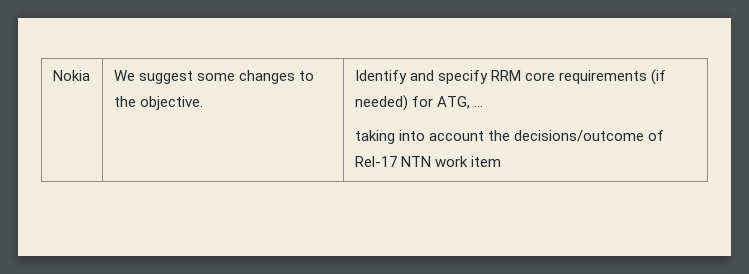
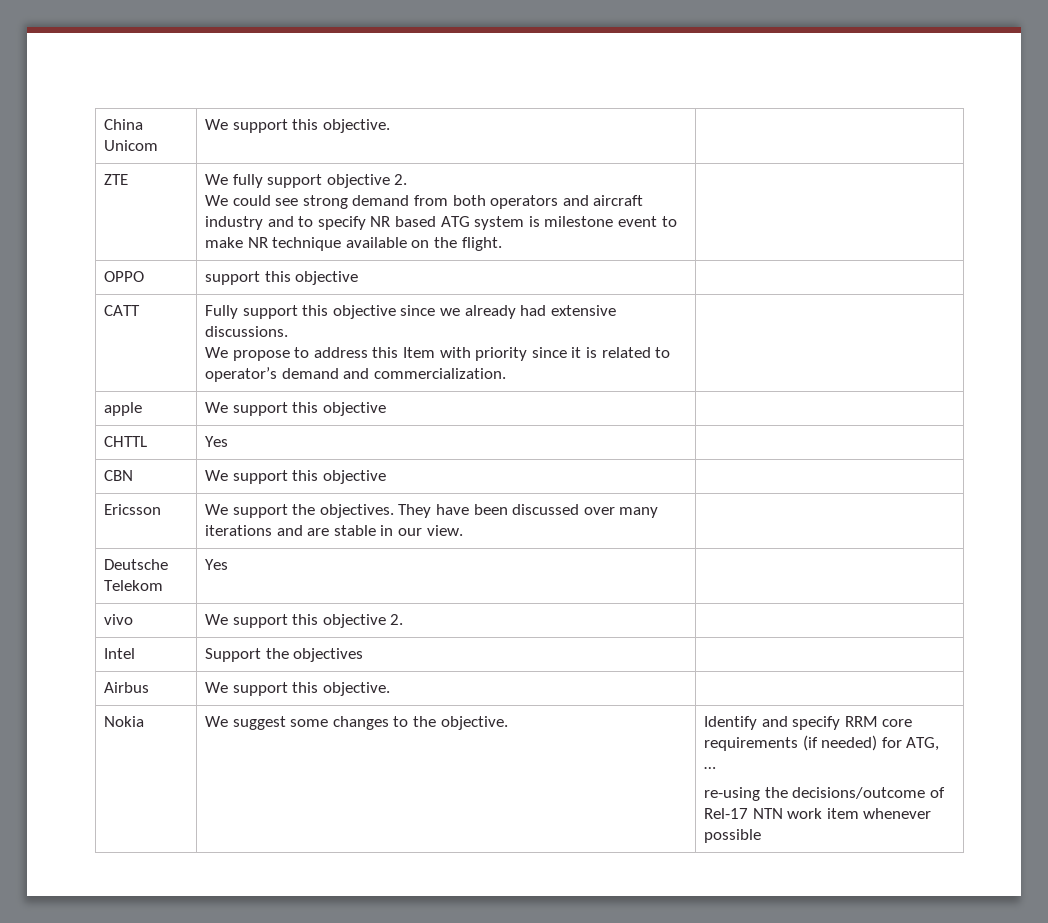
(52, 75) none -> [104,119,144,130] [104,140,159,151] [205,119,390,133] [104,174,129,185] [205,174,408,188] [205,195,644,209] [205,216,677,230] [205,237,502,251] [104,271,145,282] [205,271,359,285] [104,305,141,316] [205,305,616,319] [205,326,289,337] [205,347,671,361] [205,367,506,382] [104,402,143,416] [205,402,386,416] [104,436,148,447] [205,436,229,447] [104,470,134,481] [205,470,386,484] [104,504,162,515] [205,504,659,518] [205,525,463,536] [104,559,169,570] [104,580,164,591] [205,559,229,570] [104,614,134,625] [205,614,404,628] [104,648,136,659] [205,648,364,662] [104,682,150,693] [205,682,390,696] China Unicom | We support this objective. | // ZTE | We fully support objective 2. // We could see strong demand from both operators and aircraft industry and to specify NR based ATG system is milestone event to make NR technique available on the flight. | // OPPO | support this objective | // CATT | Fully support this objective since we already had extensive discussions. // We propose to address this Item with priority since it is related to operator’s demand and commercialization. | // apple | We support this objective | // CHTTL | Yes | // CBN | We support this objective | // Ericsson | We support the objectives. They have been discussed over many iterations and are stable in our view. | // Deutsche Telekom | Yes | // vivo | We support this objective 2. | // Intel | Support the objectives | // Airbus | We support this objective. | //
[354,130,484,144] taking into account -> [704,787,761,801] re-using
(501, 161) none -> [863,808,932,819] [704,829,762,843] whenever possible

